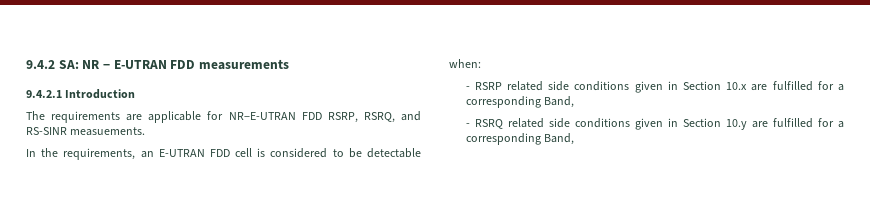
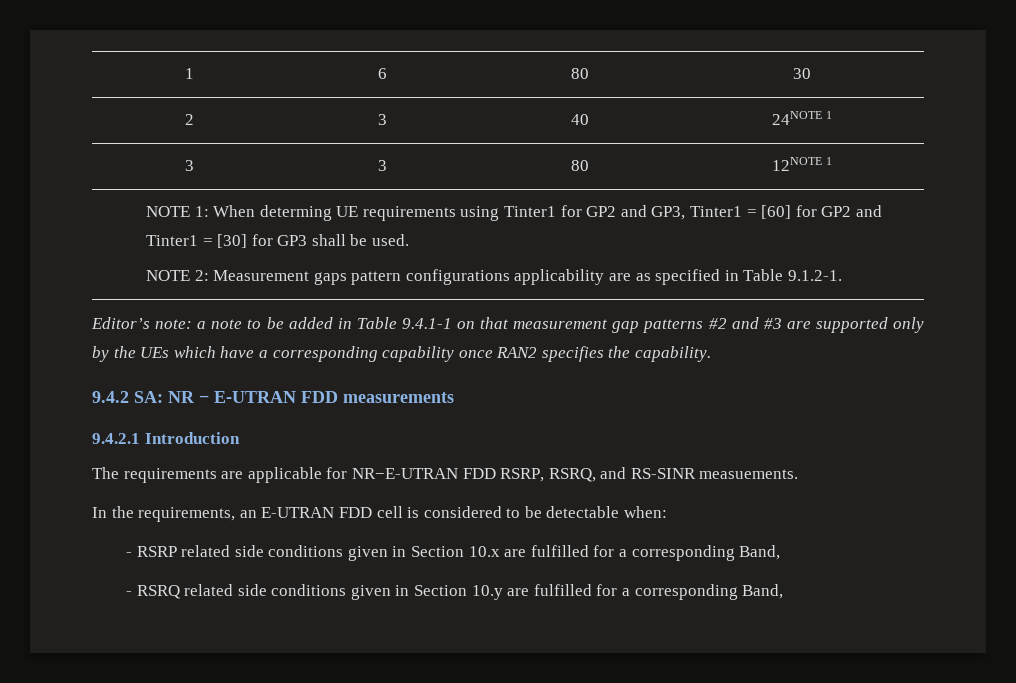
(26, 64) none -> [184,68,194,79] [377,68,387,79] [570,68,589,79] [793,68,811,79] [184,114,194,125] [377,114,387,125] [570,114,589,125] [771,111,833,125] [184,160,194,171] [377,160,387,171] [570,160,589,171] [771,157,833,171] [145,205,882,221] [145,234,410,248] [145,269,843,285] [91,317,925,333] [92,346,712,362] 1 | 6 | 80 | 30 // 2 | 3 | 40 | 24NOTE 1 // 3 | 3 | 80 | 12NOTE 1 // NOTE 1: When determing UE requirements using Tinter1 for GP2 and GP3, Tinter1 = [60] for GP2 and Tinter1 = [30] for GP3 shall be used. // NOTE 2: Measurement gaps pattern configurations applicability are as specified in Table 9.1.2-1. // Editor’s note: a note to be added in Table 9.4.1-1 on that measurement gap patterns #2 and #3 are supported only by the UEs which have a corresponding capability once RAN2 specifies the capability. //

